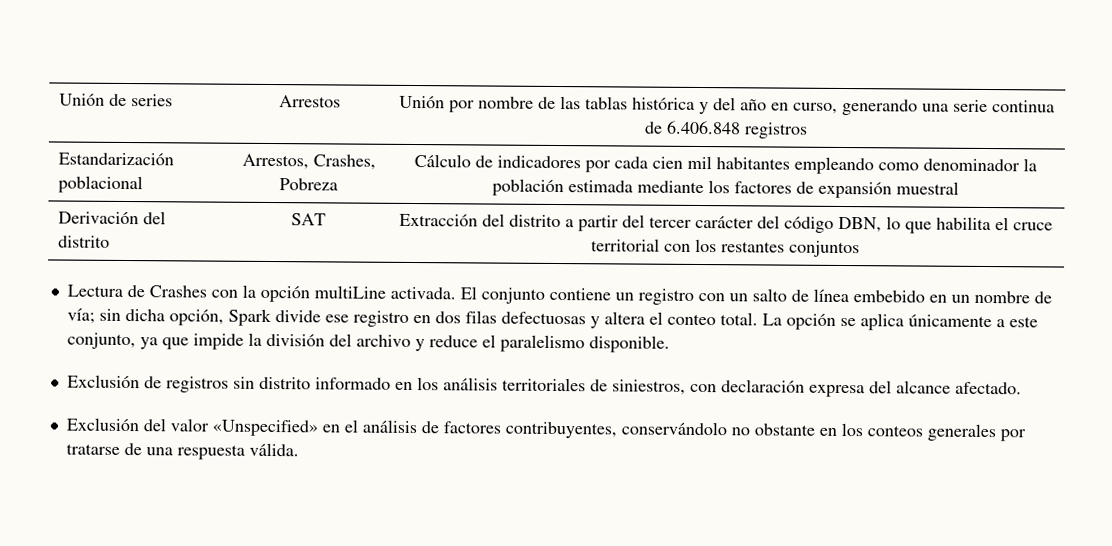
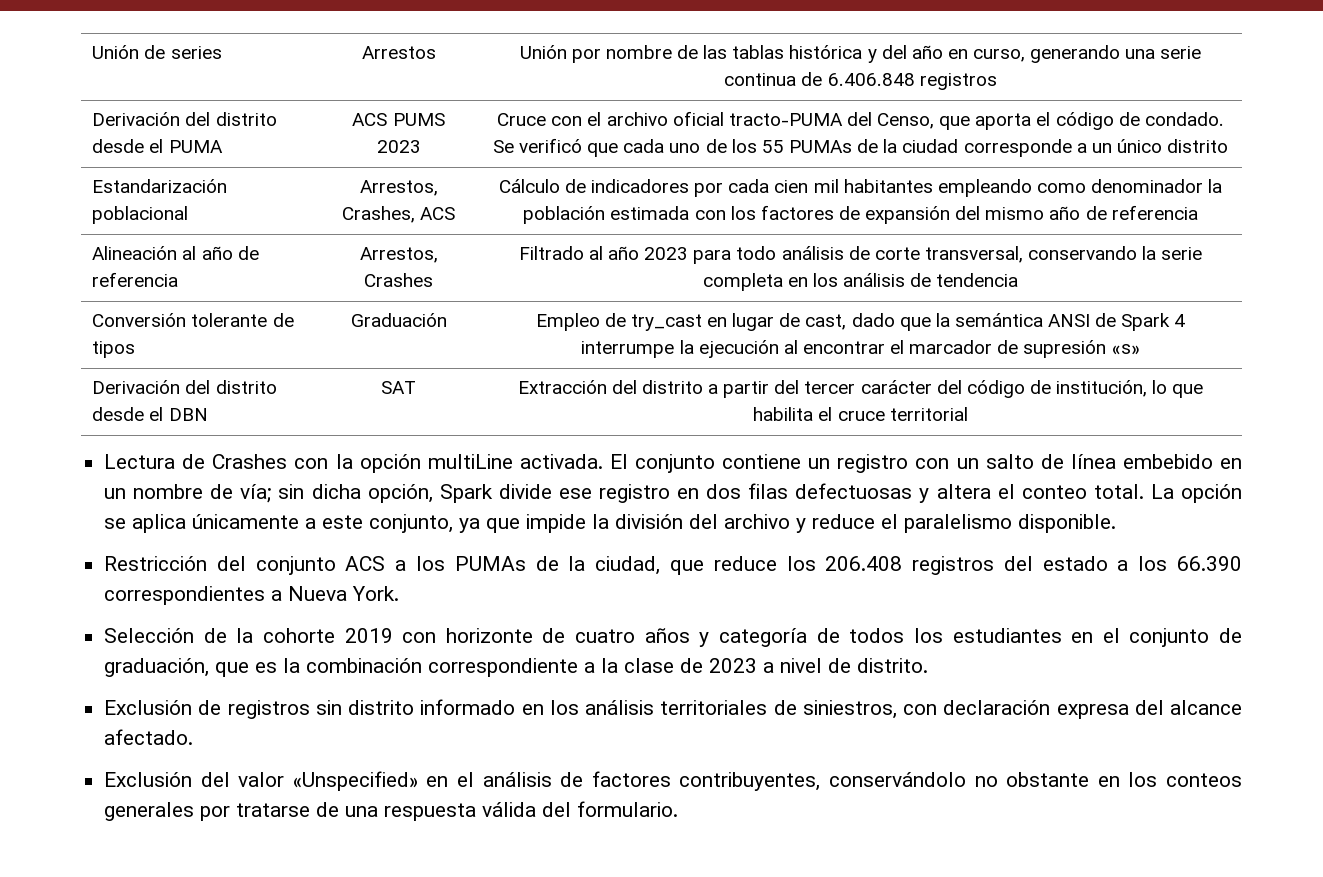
(808, 130) none -> [92,112,277,126] [92,139,223,153] [352,113,445,126] [376,140,421,153] [497,111,1224,130] [492,138,1229,157] // Derivación del distrito desde el PUMA | ACS PUMS 2023 | Cruce con el archivo oficial tracto-PUMA del Censo, que aporta el código de condado. Se verificó que cada uno de los 55 PUMAs de la ciudad corresponde a un único distrito
[279,178,338,191] Pobreza -> [420,207,456,220] ACS
[637,180,704,194] mediante -> [694,210,726,220] con
[896,181,959,195] [57,211,166,225] [57,235,110,248] muestral // Derivación del distrito -> [955,205,1198,220] [92,246,259,260] [92,272,179,287] [359,247,438,263] [364,273,434,287] [518,246,1203,264] [702,273,1019,291] [92,313,294,327] [92,341,136,358] [350,313,447,327] [535,313,1186,331] [581,340,1140,358] [92,380,277,394] [92,407,208,421] del mismo año de referencia // Alineación al año de referencia | Arrestos, Crashes | Filtrado al año 2023 para todo análisis de corte transversal, conservando la serie completa en los análisis de tendencia // Conversión tolerante de tipos | Graduación | Empleo de try_cast en lugar de cast, dado que la semántica ANSI de Spark 4 interrumpe la ejecución al encontrar el marcador de supresión «s» // Derivación del distrito desde el DBN
[837,216,882,233] DBN, -> [1029,380,1148,397] de institución,
[664,238,860,258] con los restantes conjuntos -> (968, 414) none
(670, 344) none -> [104,556,1242,575] [104,586,400,605] [104,628,1242,647] [104,658,929,677] // Restricción del conjunto ACS a los PUMAs de la ciudad, que reduce los 206.408 registros del estado a los 66.390 correspondientes a Nueva York. // Selección de la cohorte 2019 con horizonte de cuatro años y categoría de todos los estudiantes en el conjunto de graduación, que es la combinación correspondiente a la clase de 2023 a nivel de distrito.
[248,442,299,457] válida. -> [482,801,679,817] válida del formulario.

